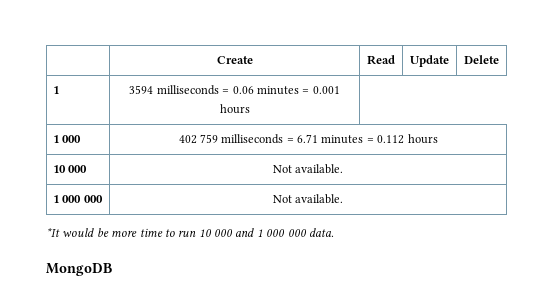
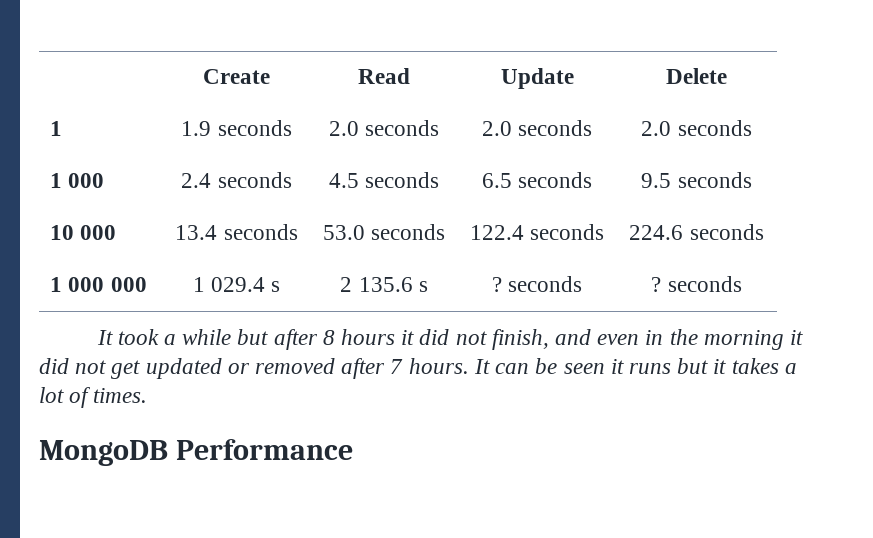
[129,85,340,95] [219,104,250,114] [52,135,82,143] [178,134,438,144] [52,165,88,173] [272,164,344,174] [52,195,103,203] [272,194,344,204] [46,228,334,237] 3594 milliseconds = 0.06 minutes = 0.001 hours // 1 000 | 402 759 milliseconds = 6.71 minutes = 0.112 hours // 10 000 | Not available. // 1 000 000 | Not available. // *It would be more time to run 10 000 and 1 000 000 data. -> [181,120,292,136] [328,120,440,136] [481,120,593,136] [641,120,752,136] [50,173,105,188] [181,172,292,188] [328,172,440,188] [481,172,593,188] [641,172,752,188] [50,225,117,240] [175,224,298,240] [322,224,446,240] [469,224,605,240] [629,224,764,240] [50,277,147,292] [192,277,281,292] [340,277,428,292] [491,276,583,292] [651,276,742,292] [96,329,804,350] [39,358,797,379] [39,387,148,408] 1.9 seconds | 2.0 seconds | 2.0 seconds | 2.0 seconds // 1 000 | 2.4 seconds | 4.5 seconds | 6.5 seconds | 9.5 seconds // 10 000 | 13.4 seconds | 53.0 seconds | 122.4 seconds | 224.6 seconds // 1 000 000 | 1 029.4 s | 2 135.6 s | ? seconds | ? seconds // It took a while but after 8 hours it did not finish, and even in the morning it did not get updated or removed after 7 hours. It can be seen it runs but it takes a lot of times.
(112, 269) none -> [175,439,353,460] Performance

